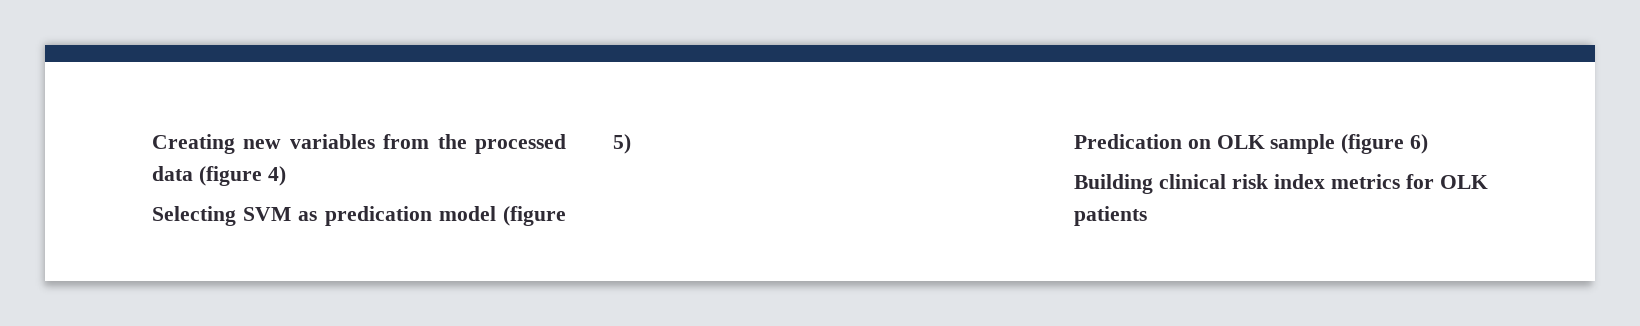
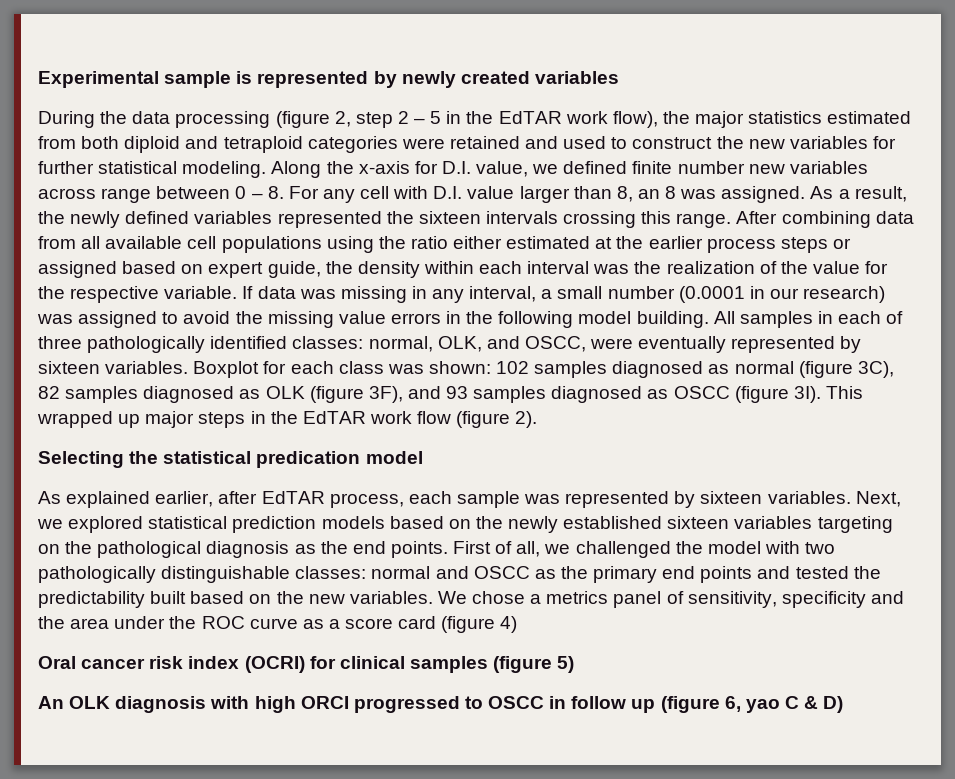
[152,134,566,154] [152,166,286,186] [152,206,566,226] [613,134,631,154] [1074,134,1429,154] [1074,174,1488,194] [1074,206,1147,226] Creating new variables from the processed data (figure 4) // Selecting SVM as predication model (figure 5) // Predication on OLK sample (figure 6) // Building clinical risk index metrics for OLK patients -> [38,71,619,88] [38,111,912,128] [38,136,896,153] [38,161,868,178] [38,186,907,203] [38,211,914,228] [38,236,851,253] [38,261,889,278] [38,286,886,303] [37,311,904,328] [38,336,862,353] [38,361,894,378] [38,386,863,403] [37,411,538,428] [38,451,423,468] [38,491,901,508] [37,516,893,533] [38,541,836,558] [38,566,881,583] [38,591,904,608] [38,616,518,633] [38,656,575,673] [38,696,844,713] Experimental sample is represented by newly created variables // During the data processing (figure 2, step 2 – 5 in the EdTAR work flow), the major statistics estimated from both diploid and tetraploid categories were retained and used to construct the new variables for further statistical modeling. Along the x-axis for D.I. value, we defined finite number new variables across range between 0 – 8. For any cell with D.I. value larger than 8, an 8 was assigned. As a result, the newly defined variables represented the sixteen intervals crossing this range. After combining data from all available cell populations using the ratio either estimated at the earlier process steps or assigned based on expert guide, the density within each interval was the realization of the value for the respective variable. If data was missing in any interval, a small number (0.0001 in our research) was assigned to avoid the missing value errors in the following model building. All samples in each of three pathologically identified classes: normal, OLK, and OSCC, were eventually represented by sixteen variables. Boxplot for each class was shown: 102 samples diagnosed as normal (figure 3C), 82 samples diagnosed as OLK (figure 3F), and 93 samples diagnosed as OSCC (figure 3I). This wrapped up major steps in the EdTAR work flow (figure 2). // Selecting the statistical predication model // As explained earlier, after EdTAR process, each sample was represented by sixteen variables. Next, we explored statistical prediction models based on the newly established sixteen variables targeting on the pathological diagnosis as the end points. First of all, we challenged the model with two pathologically distinguishable classes: normal and OSCC as the primary end points and tested the predictability built based on the new variables. We chose a metrics panel of sensitivity, specificity and the area under the ROC curve as a score card (figure 4) // Oral cancer risk index (OCRI) for clinical samples (figure 5) // An OLK diagnosis with high ORCI progressed to OSCC in follow up (figure 6, yao C & D)

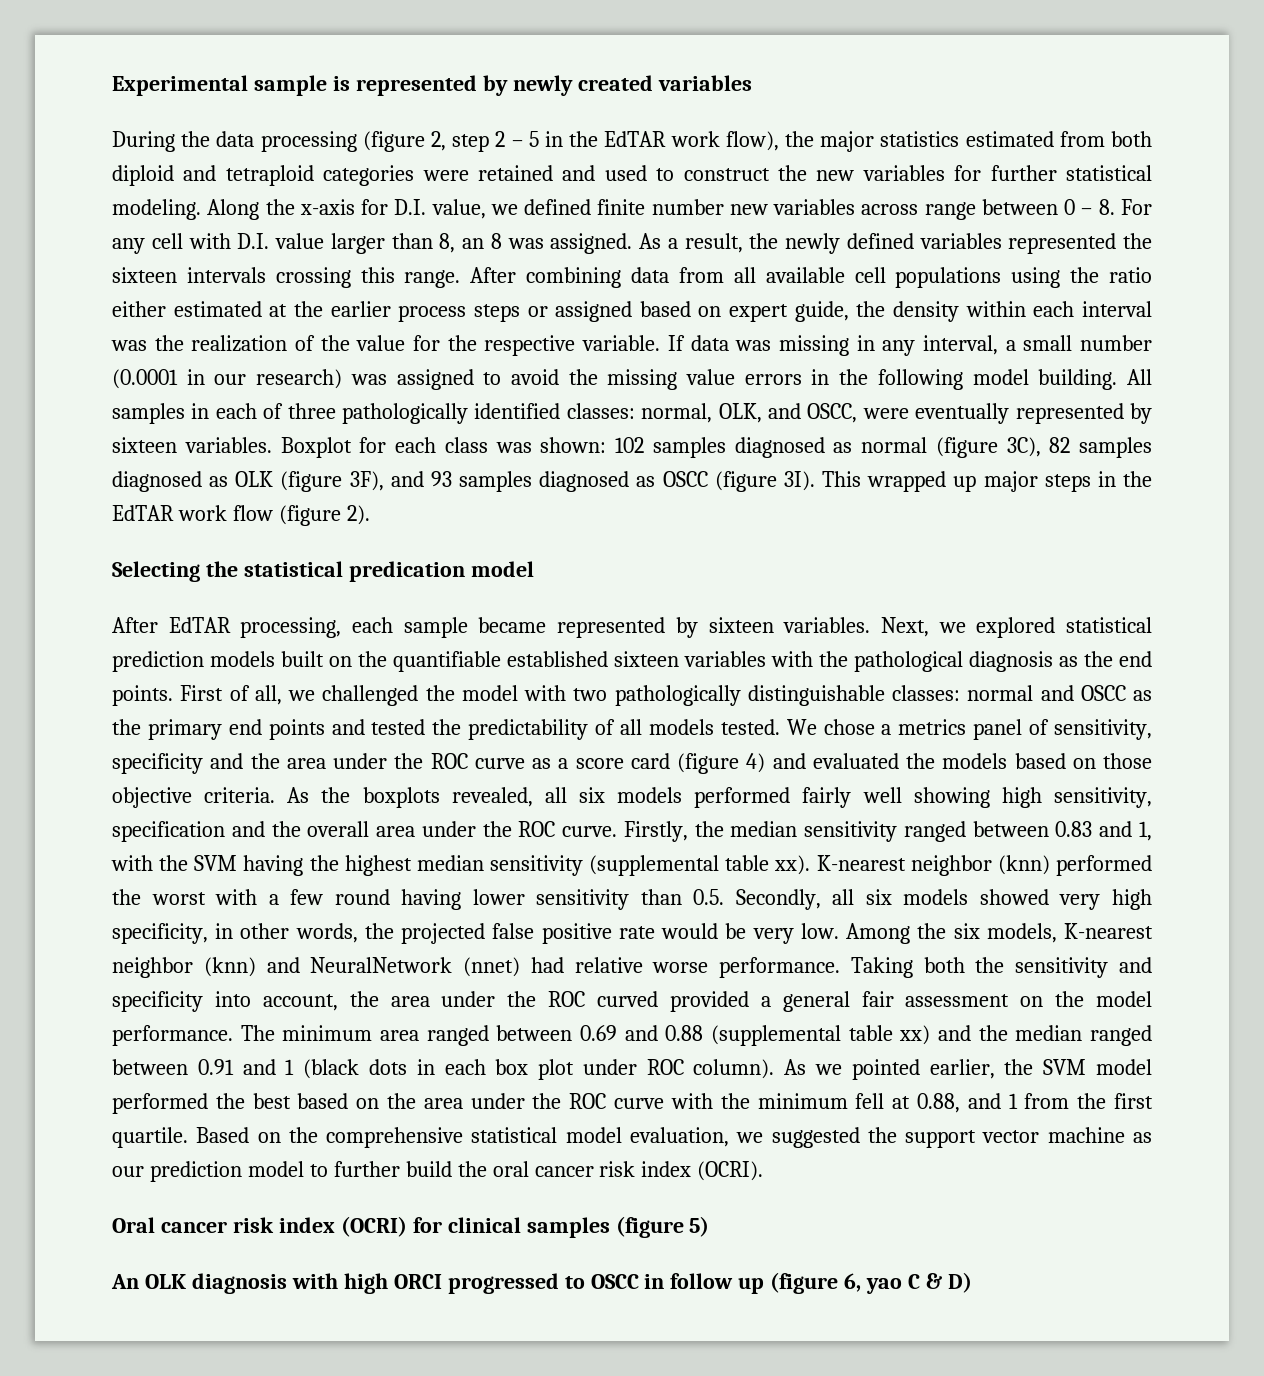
[38,491,404,508] As explained earlier, after EdTAR process, -> [112,617,342,638] After EdTAR processing,
[524,494,561,504] was -> [478,617,547,633] became
[389,516,559,533] based on the newly -> [281,651,501,672] built on the quantifiable
[817,516,893,533] [38,544,60,554] targeting on -> [771,651,813,667] with
[150,591,433,604] built based on the new variables. -> [595,719,780,735] of all models tested.
(518, 624) none -> [772,753,1152,769] [112,787,1152,808] [112,821,1152,842] [111,855,1152,876] [112,889,1152,910] [112,923,1154,944] [112,957,1152,978] [112,991,1152,1012] [112,1025,1152,1046] [112,1059,1152,1080] [112,1093,1154,1114] [112,1127,1153,1148] [112,1161,764,1182] and evaluated the models based on those objective criteria. As the boxplots revealed, all six models performed fairly well showing high sensitivity, specification and the overall area under the ROC curve. Firstly, the median sensitivity ranged between 0.83 and 1, with the SVM having the highest median sensitivity (supplemental table xx). K-nearest neighbor (knn) performed the worst with a few round having lower sensitivity than 0.5. Secondly, all six models showed very high specificity, in other words, the projected false positive rate would be very low. Among the six models, K-nearest neighbor (knn) and NeuralNetwork (nnet) had relative worse performance. Taking both the sensitivity and specificity into account, the area under the ROC curved provided a general fair assessment on the model performance. The minimum area ranged between 0.69 and 0.88 (supplemental table xx) and the median ranged between 0.91 and 1 (black dots in each box plot under ROC column). As we pointed earlier, the SVM model performed the best based on the area under the ROC curve with the minimum fell at 0.88, and 1 from the first quartile. Based on the comprehensive statistical model evaluation, we suggested the support vector machine as our prediction model to further build the oral cancer risk index (OCRI).

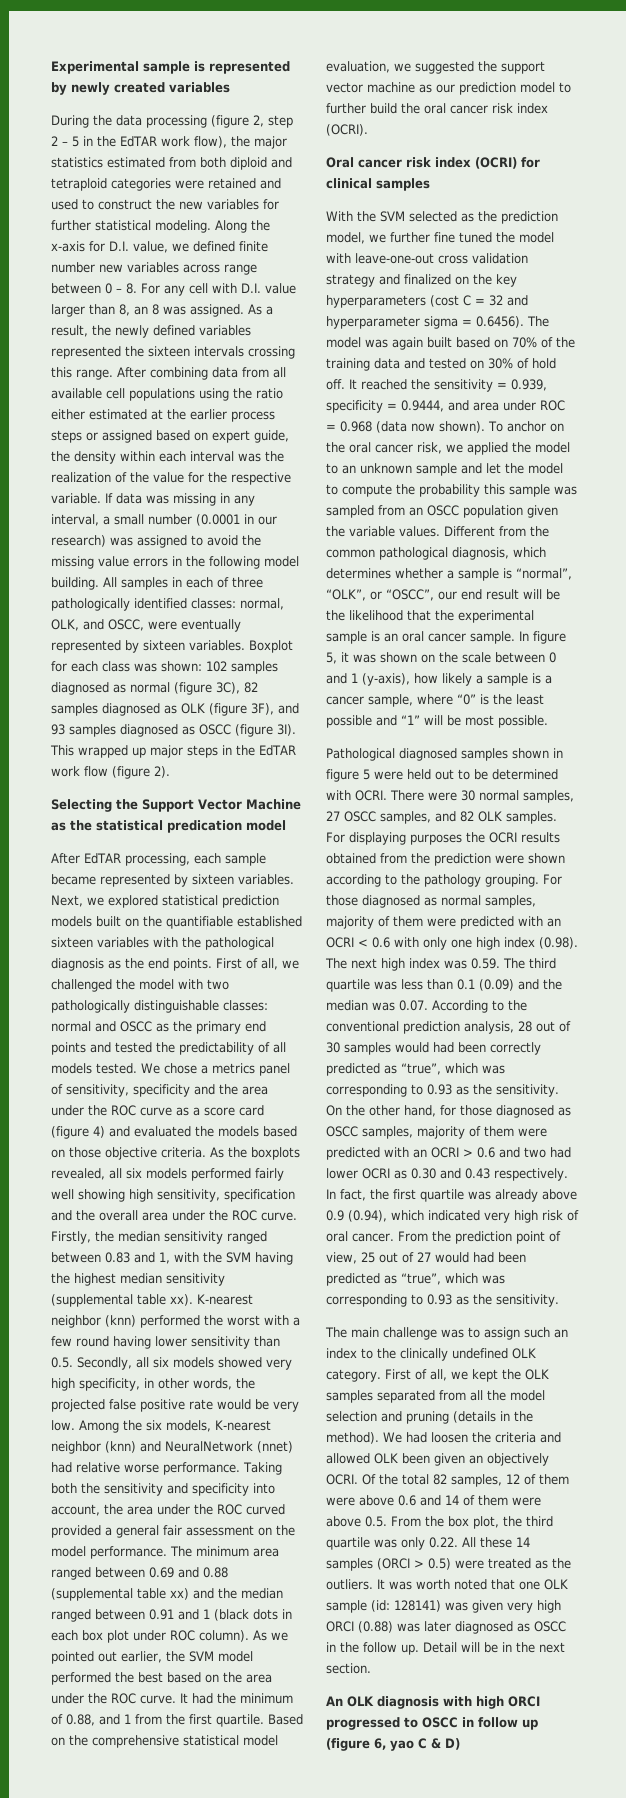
(238, 569) none -> [142,799,301,812] [51,820,92,831] Support Vector Machine as the
(920, 1069) none -> [98,1651,117,1662] out
[614,1093,911,1109] curve with the minimum fell at -> [140,1693,293,1704] [51,1714,63,1725] curve. It had the minimum of
[615,1216,710,1238] (figure 5) -> [326,211,558,224] [326,232,554,244] [326,253,528,264] [326,274,517,287] [326,295,528,308] [326,316,549,329] [326,337,575,350] [326,358,556,371] [326,379,547,392] [326,400,565,413] [326,421,564,433] [326,442,570,455] [326,463,563,476] [326,484,577,497] [326,505,558,518] [326,526,549,537] [326,547,546,560] [326,568,572,581] [326,589,560,601] [326,610,534,623] [326,631,566,644] [326,652,556,664] [326,673,552,686] [326,694,544,707] [326,715,548,728] [326,748,563,761] [326,769,558,782] [326,790,574,803] [326,811,557,824] [326,832,560,845] [326,853,565,866] [326,874,562,887] [326,895,536,908] [326,916,561,929] [326,937,578,950] [325,958,556,971] [326,979,562,992] [326,1000,527,1013] [326,1021,571,1034] [326,1042,541,1055] [326,1063,505,1076] [326,1084,559,1097] [326,1105,571,1118] [326,1126,547,1139] [326,1147,571,1160] [326,1168,568,1181] [326,1189,577,1202] [326,1210,579,1223] [326,1231,561,1244] [326,1252,526,1264] [326,1273,505,1286] [326,1294,559,1307] [325,1327,568,1340] [326,1348,536,1361] [326,1369,549,1382] [326,1390,545,1403] [326,1411,533,1424] [326,1432,561,1444] [326,1453,549,1466] [326,1474,569,1487] [326,1495,541,1506] [326,1516,553,1529] [326,1537,530,1550] [326,1558,571,1571] [326,1579,568,1590] [326,1600,561,1613] [326,1621,566,1634] [326,1642,565,1655] [326,1663,371,1674] // With the SVM selected as the prediction model, we further fine tuned the model with leave-one-out cross validation strategy and finalized on the key hyperparameters (cost C = 32 and hyperparameter sigma = 0.6456). The model was again built based on 70% of the training data and tested on 30% of hold off. It reached the sensitivity = 0.939, specificity = 0.9444, and area under ROC = 0.968 (data now shown). To anchor on the oral cancer risk, we applied the model to an unknown sample and let the model to compute the probability this sample was sampled from an OSCC population given the variable values. Different from the common pathological diagnosis, which determines whether a sample is “normal”, “OLK”, or “OSCC”, our end result will be the likelihood that the experimental sample is an oral cancer sample. In figure 5, it was shown on the scale between 0 and 1 (y-axis), how likely a sample is a cancer sample, where “0” is the least possible and “1” will be most possible. // Pathological diagnosed samples shown in figure 5 were held out to be determined with OCRI. There were 30 normal samples, 27 OSCC samples, and 82 OLK samples. For displaying purposes the OCRI results obtained from the prediction were shown according to the pathology grouping. For those diagnosed as normal samples, majority of them were predicted with an OCRI < 0.6 with only one high index (0.98). The next high index was 0.59. The third quartile was less than 0.1 (0.09) and the median was 0.07. According to the conventional prediction analysis, 28 out of 30 samples would had been correctly predicted as “true”, which was corresponding to 0.93 as the sensitivity. On the other hand, for those diagnosed as OSCC samples, majority of them were predicted with an OCRI > 0.6 and two had lower OCRI as 0.30 and 0.43 respectively. In fact, the first quartile was already above 0.9 (0.94), which indicated very high risk of oral cancer. From the prediction point of view, 25 out of 27 would had been predicted as “true”, which was corresponding to 0.93 as the sensitivity. // The main challenge was to assign such an index to the clinically undefined OLK category. First of all, we kept the OLK samples separated from all the model selection and pruning (details in the method). We had loosen the criteria and allowed OLK been given an objectively OCRI. Of the total 82 samples, 12 of them were above 0.6 and 14 of them were above 0.5. From the box plot, the third quartile was only 0.22. All these 14 samples (ORCI > 0.5) were treated as the outliers. It was worth noted that one OLK sample (id: 128141) was given very high ORCI (0.88) was later diagnosed as OSCC in the follow up. Detail will be in the next section.

